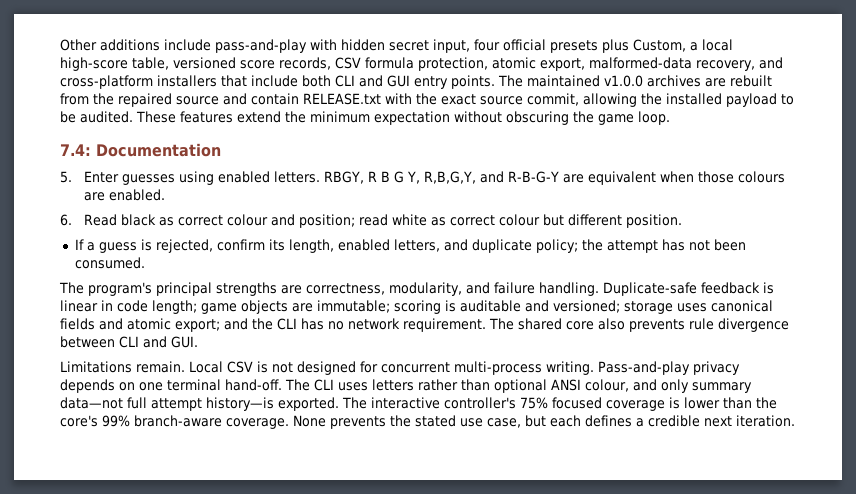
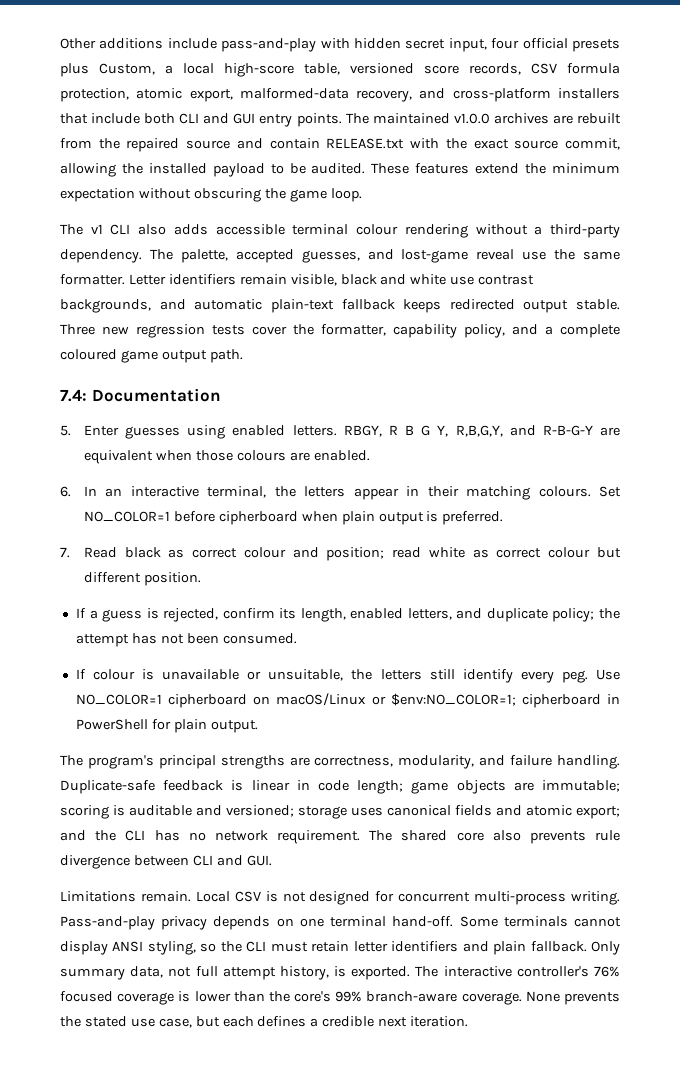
(670, 118) none -> [60,224,620,238] [60,249,620,263] [60,274,535,286] [60,299,620,313] [60,324,620,338] [60,349,243,363] // The v1 CLI also adds accessible terminal colour rendering without a third-party dependency. The palette, accepted guesses, and lost-game reveal use the same formatter. Letter identifiers remain visible, black and white use contrast backgrounds, and automatic plain-text fallback keeps redirected output stable. Three new regression tests cover the formatter, capability policy, and a complete coloured game output path.
(72, 220) none -> [83,486,622,500] [83,511,504,525] [60,547,70,558] In an interactive terminal, the letters appear in their matching colours. Set NO_COLOR=1 before cipherboard when plain output is preferred. // 7.
(145, 263) none -> [75,669,620,683] [75,693,620,708] [75,719,258,733] // If colour is unavailable or unsuitable, the letters still identify every peg. Use NO_COLOR=1 cipherboard on macOS/Linux or $env:NO_COLOR=1; cipherboard in PowerShell for plain output.
[284,379,752,393] [60,397,274,411] The CLI uses letters rather than optional ANSI colour, and only summary data—not full attempt history—is -> [459,916,621,927] [60,941,620,955] [60,966,347,980] Some terminals cannot display ANSI styling, so the CLI must retain letter identifiers and plain fallback. Only summary data, not full attempt history, is
[520,397,548,409] 75% -> [593,966,620,977] 76%

